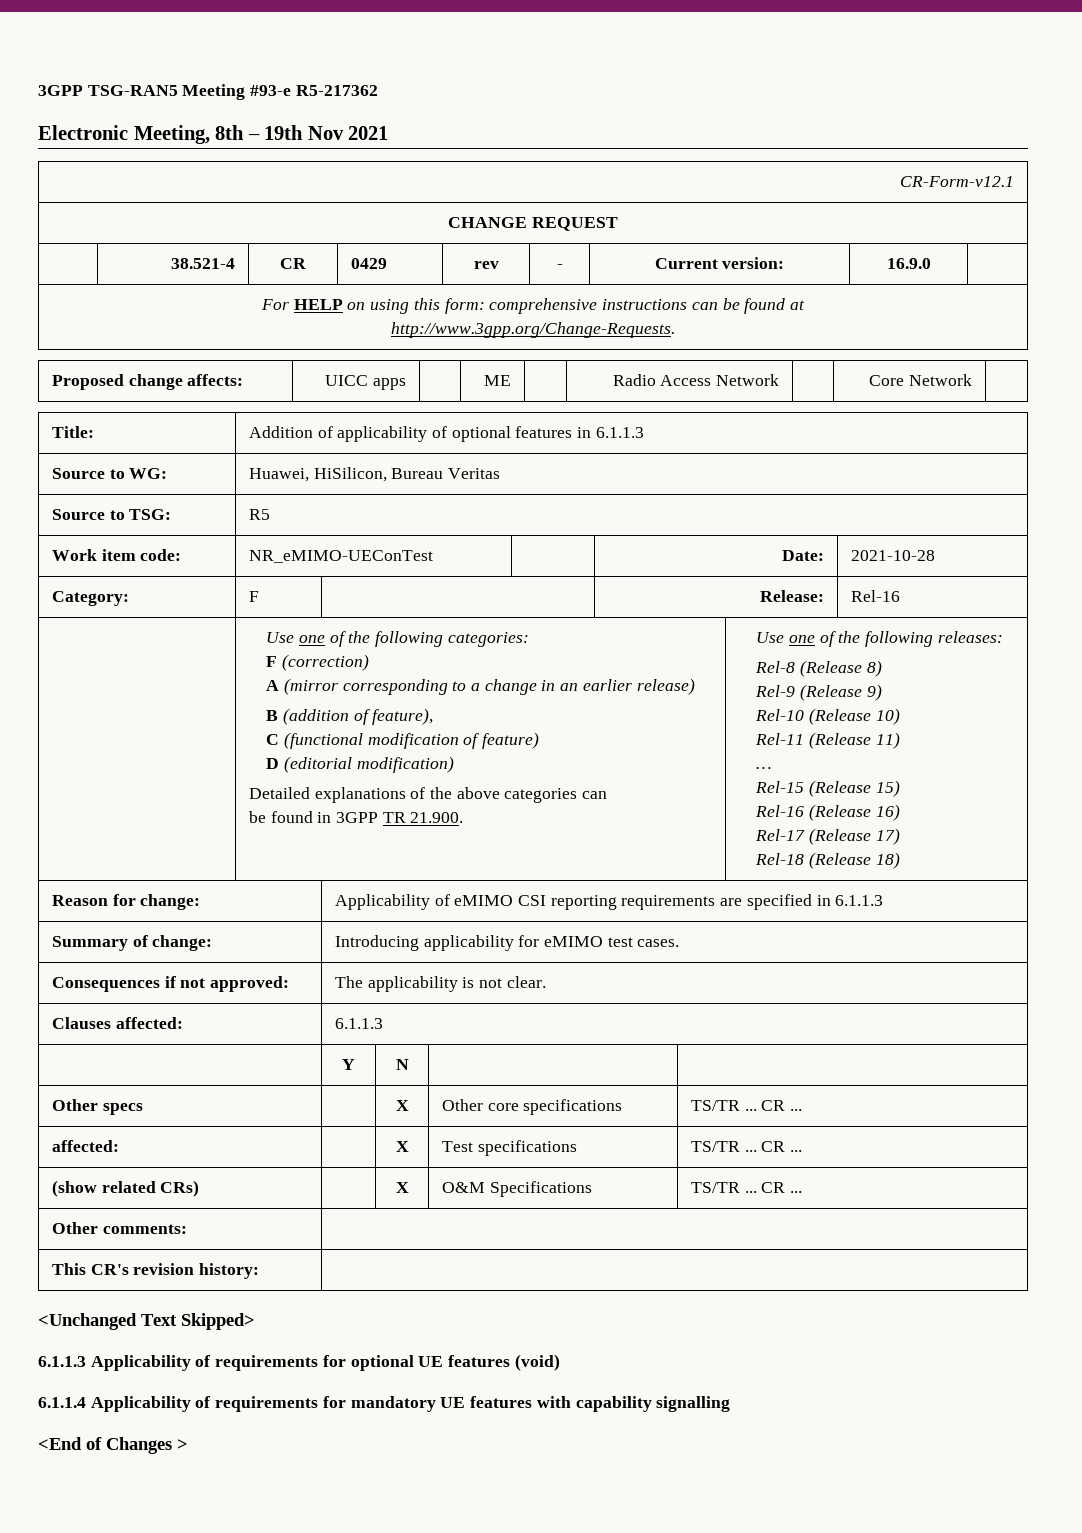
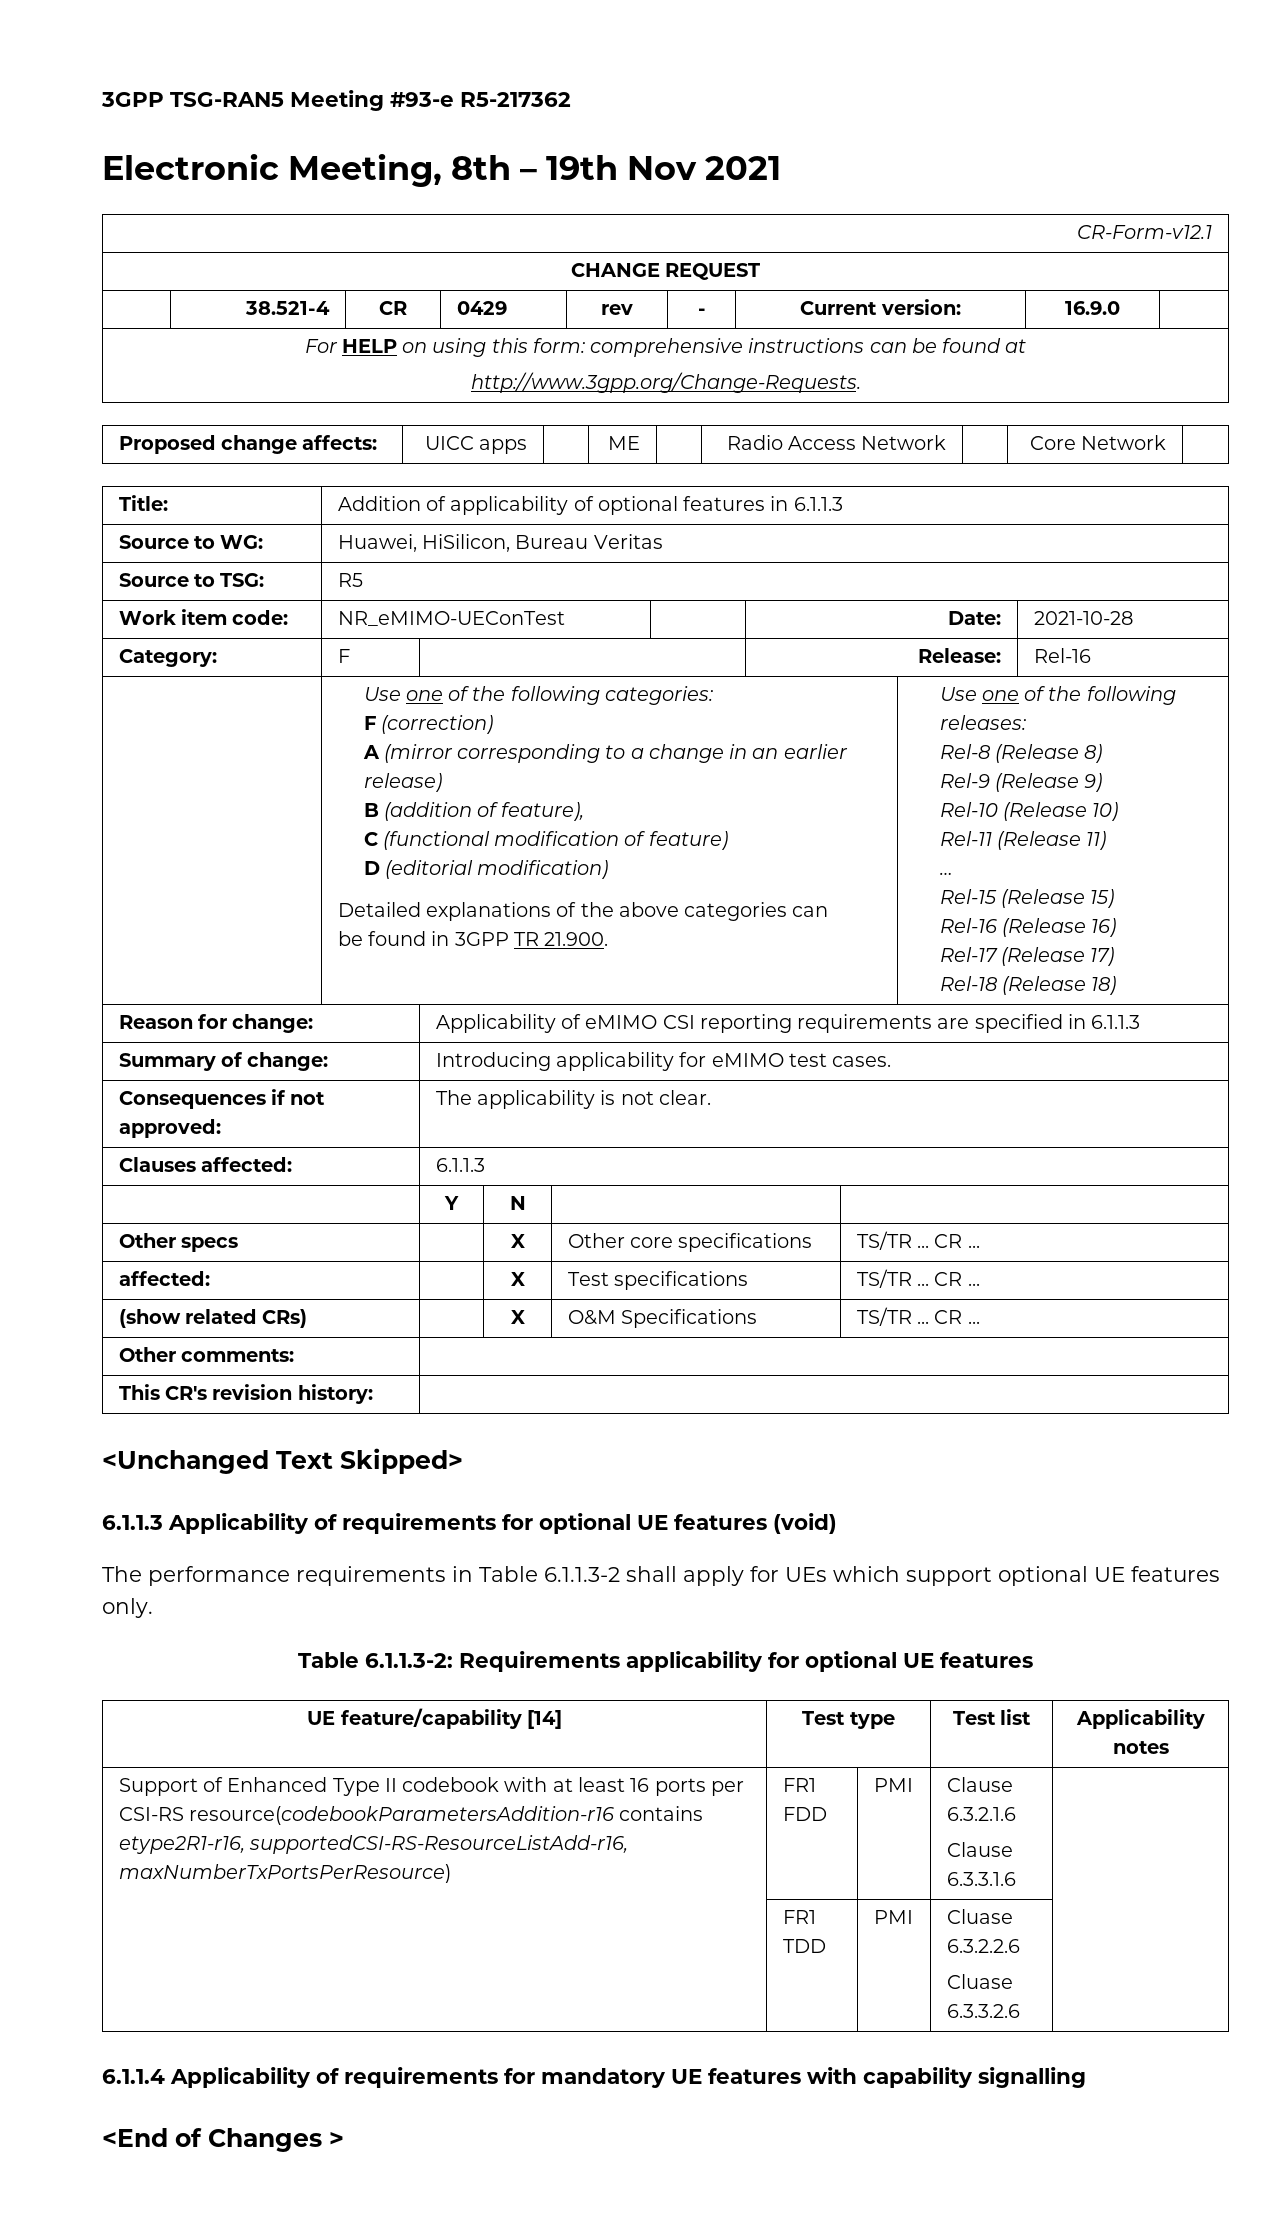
(560, 1362) none -> [102,1566,1220,1586] [102,1598,153,1618] [298,1651,1033,1672] [307,1708,562,1729] [802,1711,895,1729] [952,1709,1032,1725] [1075,1709,1205,1729] [1112,1741,1169,1754] [118,1777,744,1796] [118,1806,704,1825] [118,1835,629,1854] [118,1864,451,1883] [782,1778,816,1792] [782,1807,827,1821] [873,1778,913,1792] [946,1777,1013,1792] [946,1807,1016,1821] [946,1842,1013,1857] [946,1872,1016,1886] [782,1910,816,1924] [782,1939,826,1953] [873,1910,913,1924] [946,1909,1013,1924] [946,1939,1020,1953] [946,1974,1013,1989] [946,2004,1020,2018] // The performance requirements in Table 6.1.1.3-2 shall apply for UEs which support optional UE features only. // Table 6.1.1.3-2: Requirements applicability for optional UE features // UE feature/capability [14] | Test type | Test list | Applicability notes // Support of Enhanced Type II codebook with at least 16 ports per CSI-RS resource(codebookParametersAddition-r16 contains etype2R1-r16, supportedCSI-RS-ResourceListAdd-r16, maxNumberTxPortsPerResource) | FR1 FDD | PMI | Clause 6.3.2.1.6 // Clause 6.3.3.1.6 | // | FR1 TDD | PMI | Cluase 6.3.2.2.6 // Cluase 6.3.3.2.6 |

